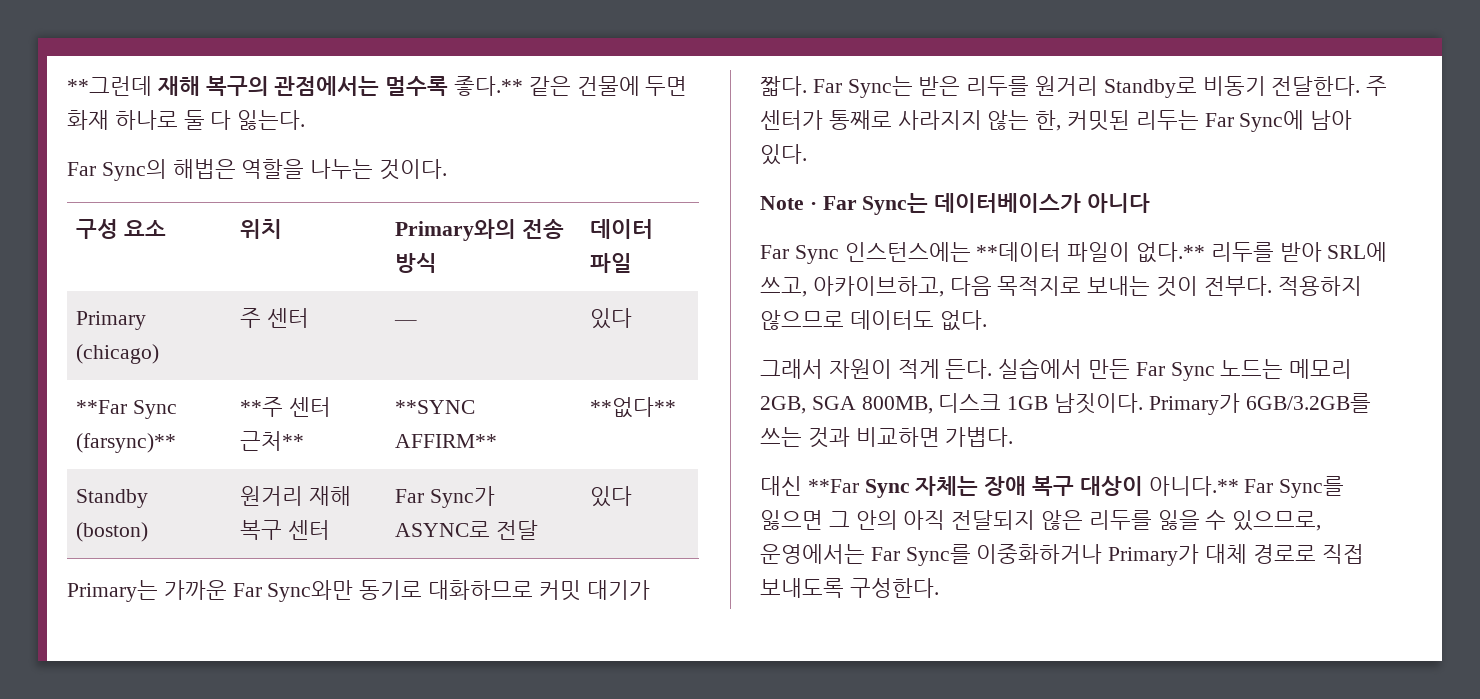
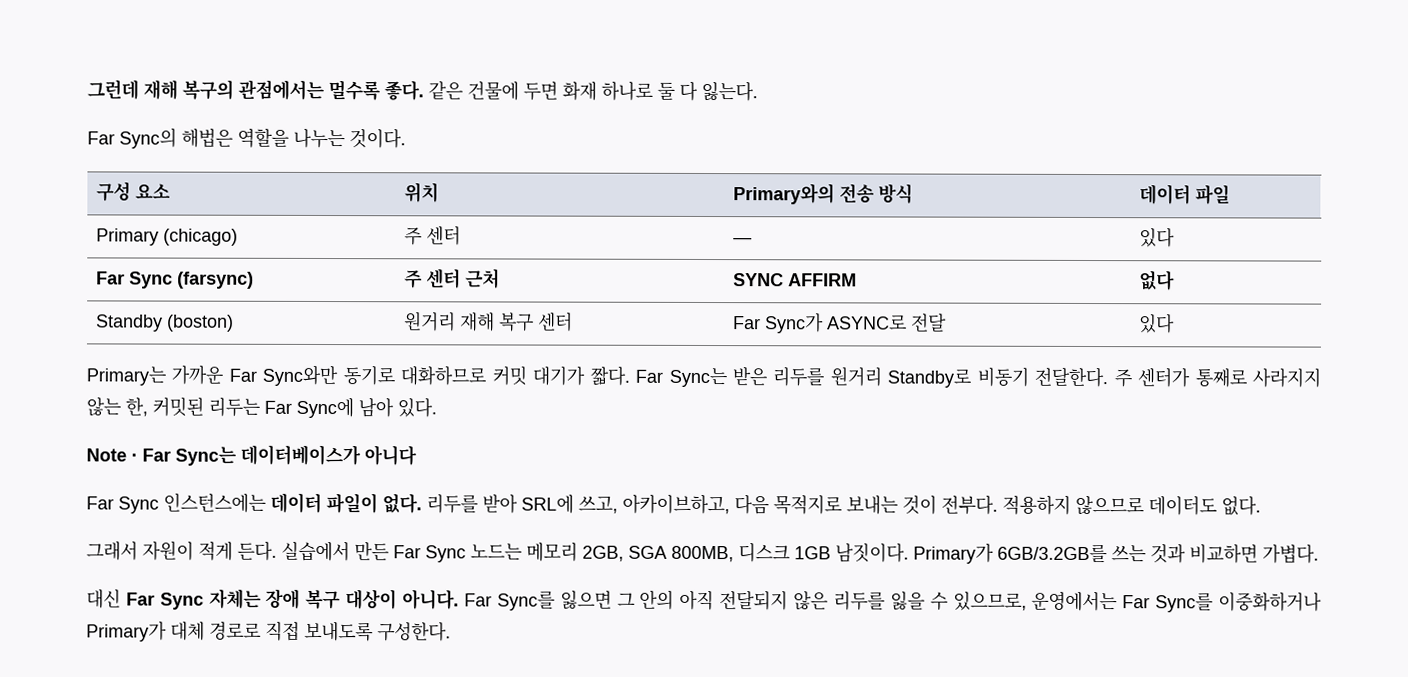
[67,76,152,96] **그런데 -> [87,79,139,100] 그런데
[454,76,524,96] 좋다.** -> [384,80,424,101] 좋다.
[76,400,177,419] [76,433,177,453] [240,397,331,417] [240,431,305,451] [395,400,476,414] [395,434,498,448] [590,397,677,418] **Far Sync (farsync)** | **주 센터 근처** | **SYNC AFFIRM** | **없다** -> [95,271,254,289] [403,268,500,289] [732,273,857,287] [1138,270,1175,291] Far Sync (farsync) | 주 센터 근처 | SYNC AFFIRM | 없다
[976,242,1206,263] **데이터 파일이 없다.** -> [270,492,422,514] 데이터 파일이 없다.
[807,479,859,493] **Far -> [125,592,155,606] Far
[1148,476,1239,496] 아니다.** -> [402,589,460,610] 아니다.

